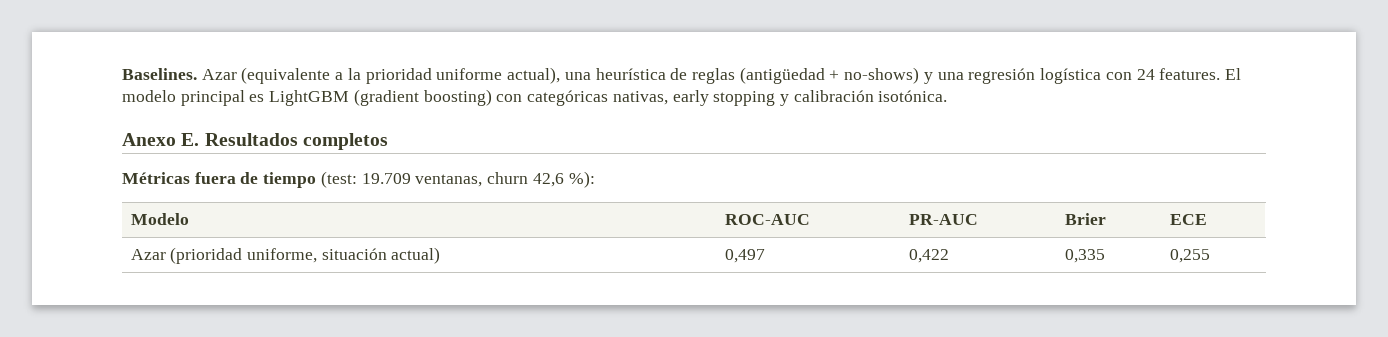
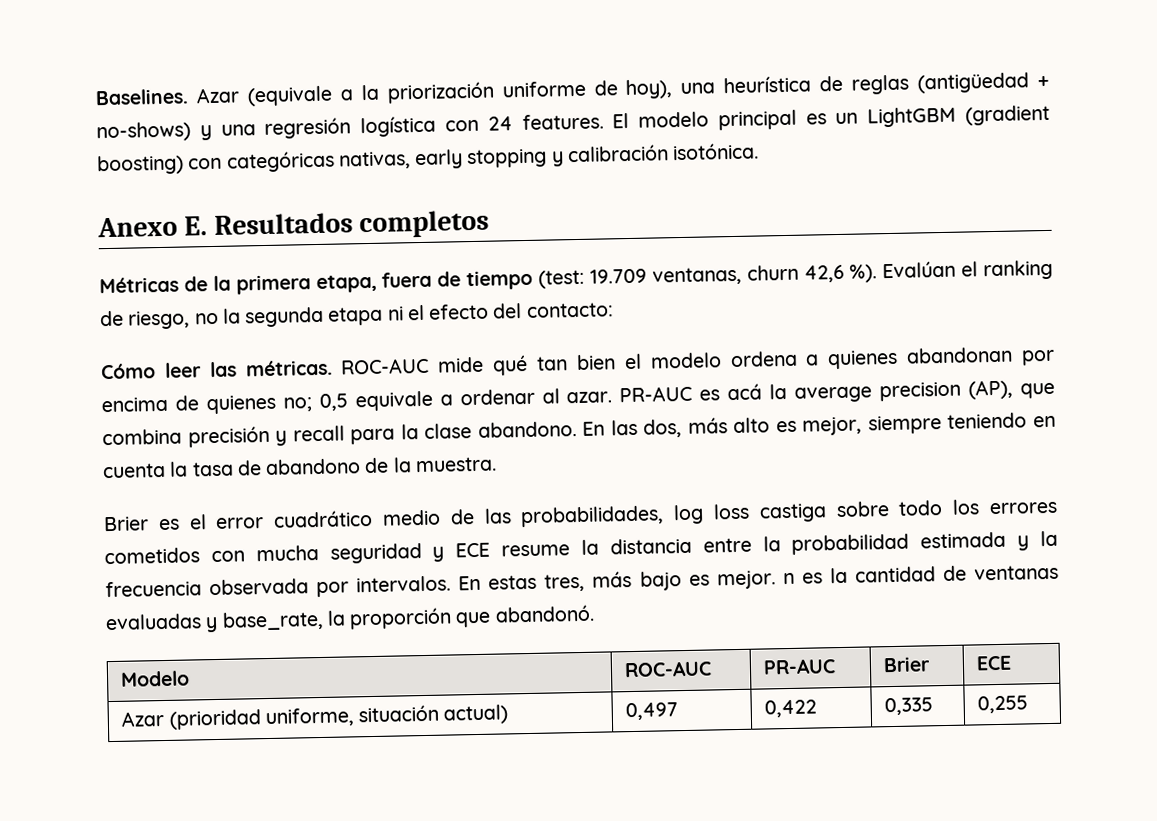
[241,67,331,84] (equivalente -> [246,85,333,107] (equivale
[365,67,561,84] prioridad uniforme actual), -> [386,79,674,104] priorización uniforme de hoy),
(265, 98) none -> [835,112,859,125] un
(190, 178) none -> [183,274,377,295] de la primera etapa,
[568,171,595,188] %): -> [849,259,1053,283] [100,302,614,330] [101,346,1055,380] [101,379,1056,415] [102,412,1056,448] [102,456,497,479] [103,499,1058,532] [104,530,1058,565] [105,564,1059,598] [105,604,595,633] %). Evalúan el ranking de riesgo, no la segunda etapa ni el efecto del contacto: // Cómo leer las métricas. ROC-AUC mide qué tan bien el modelo ordena a quienes abandonan por encima de quienes no; 0,5 equivale a ordenar al azar. PR-AUC es acá la average precision (AP), que combina precisión y recall para la clase abandono. En las dos, más alto es mejor, siempre teniendo en cuenta la tasa de abandono de la muestra. // Brier es el error cuadrático medio de las probabilidades, log loss castiga sobre todo los errores cometidos con mucha seguridad y ECE resume la distancia entre la probabilidad estimada y la frecuencia observada por intervalos. En estas tres, más bajo es mejor. n es la cantidad de ventanas evaluadas y base_rate, la proporción que abandonó.

